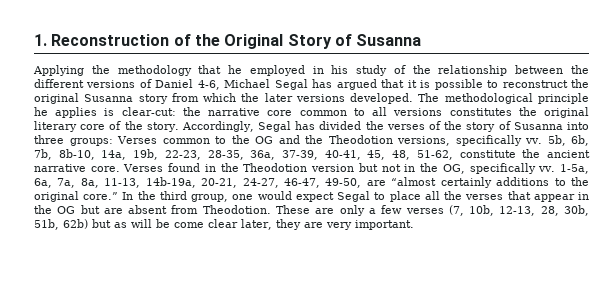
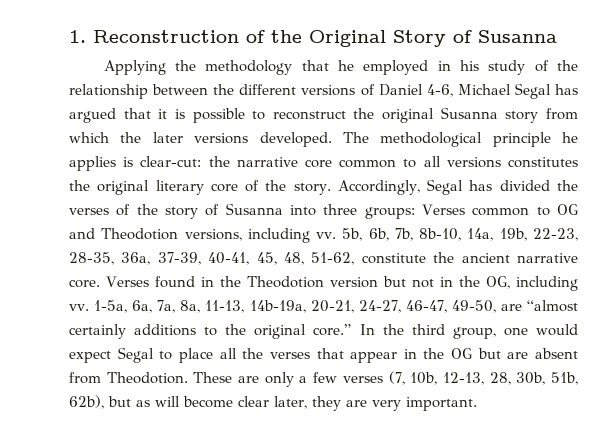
[231,135,250,144] the -> (550, 211) none
[305,135,324,144] the -> (95, 233) none
[455,135,522,146] specifically -> [247,228,310,243] including
[469,163,536,174] specifically -> [515,276,578,291] including
[63,219,88,229] 62b) -> [69,395,104,409] 62b),
[156,219,204,228] be come -> [183,396,233,408] become

